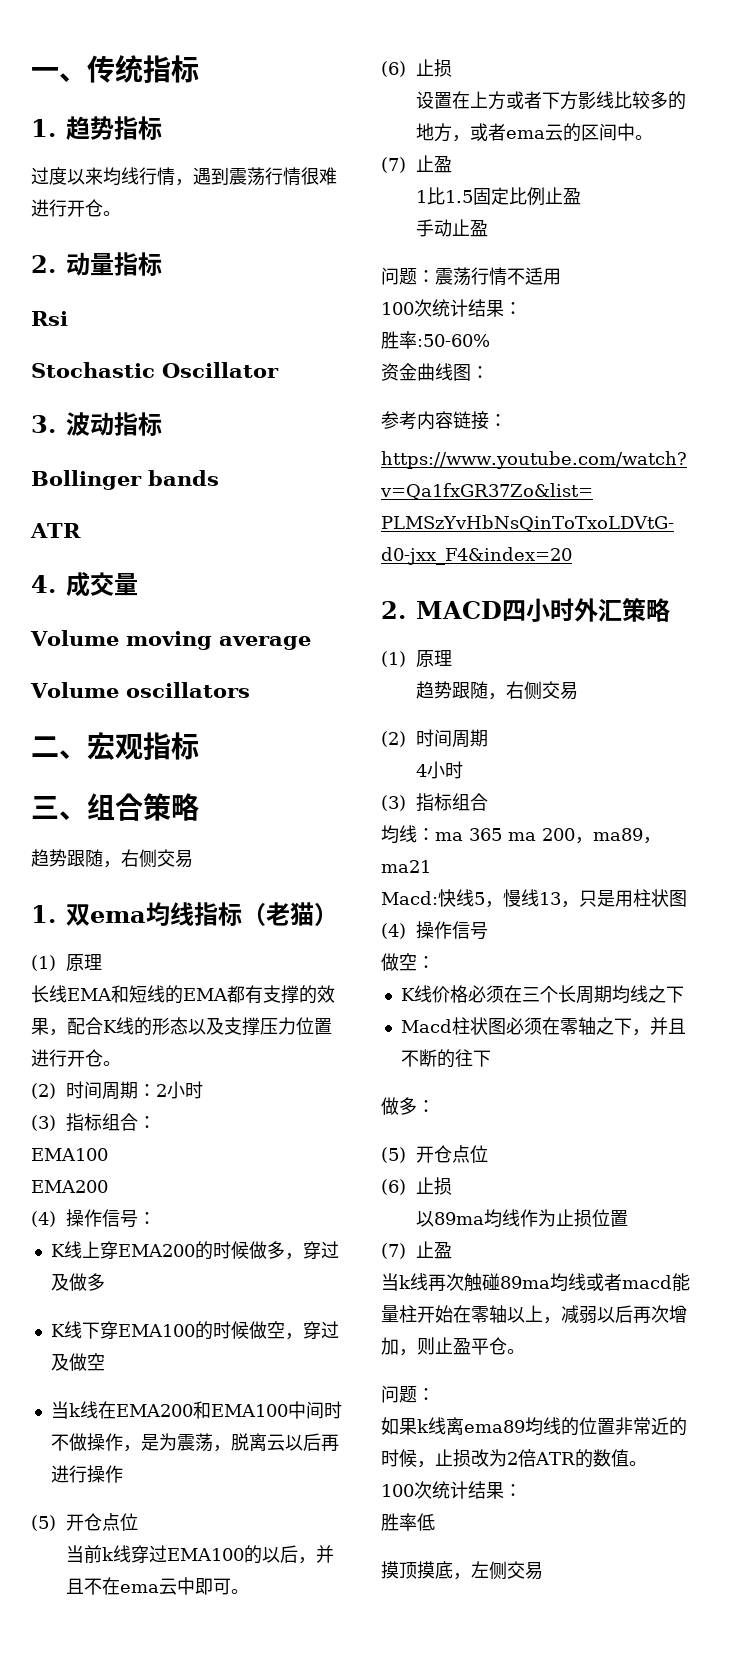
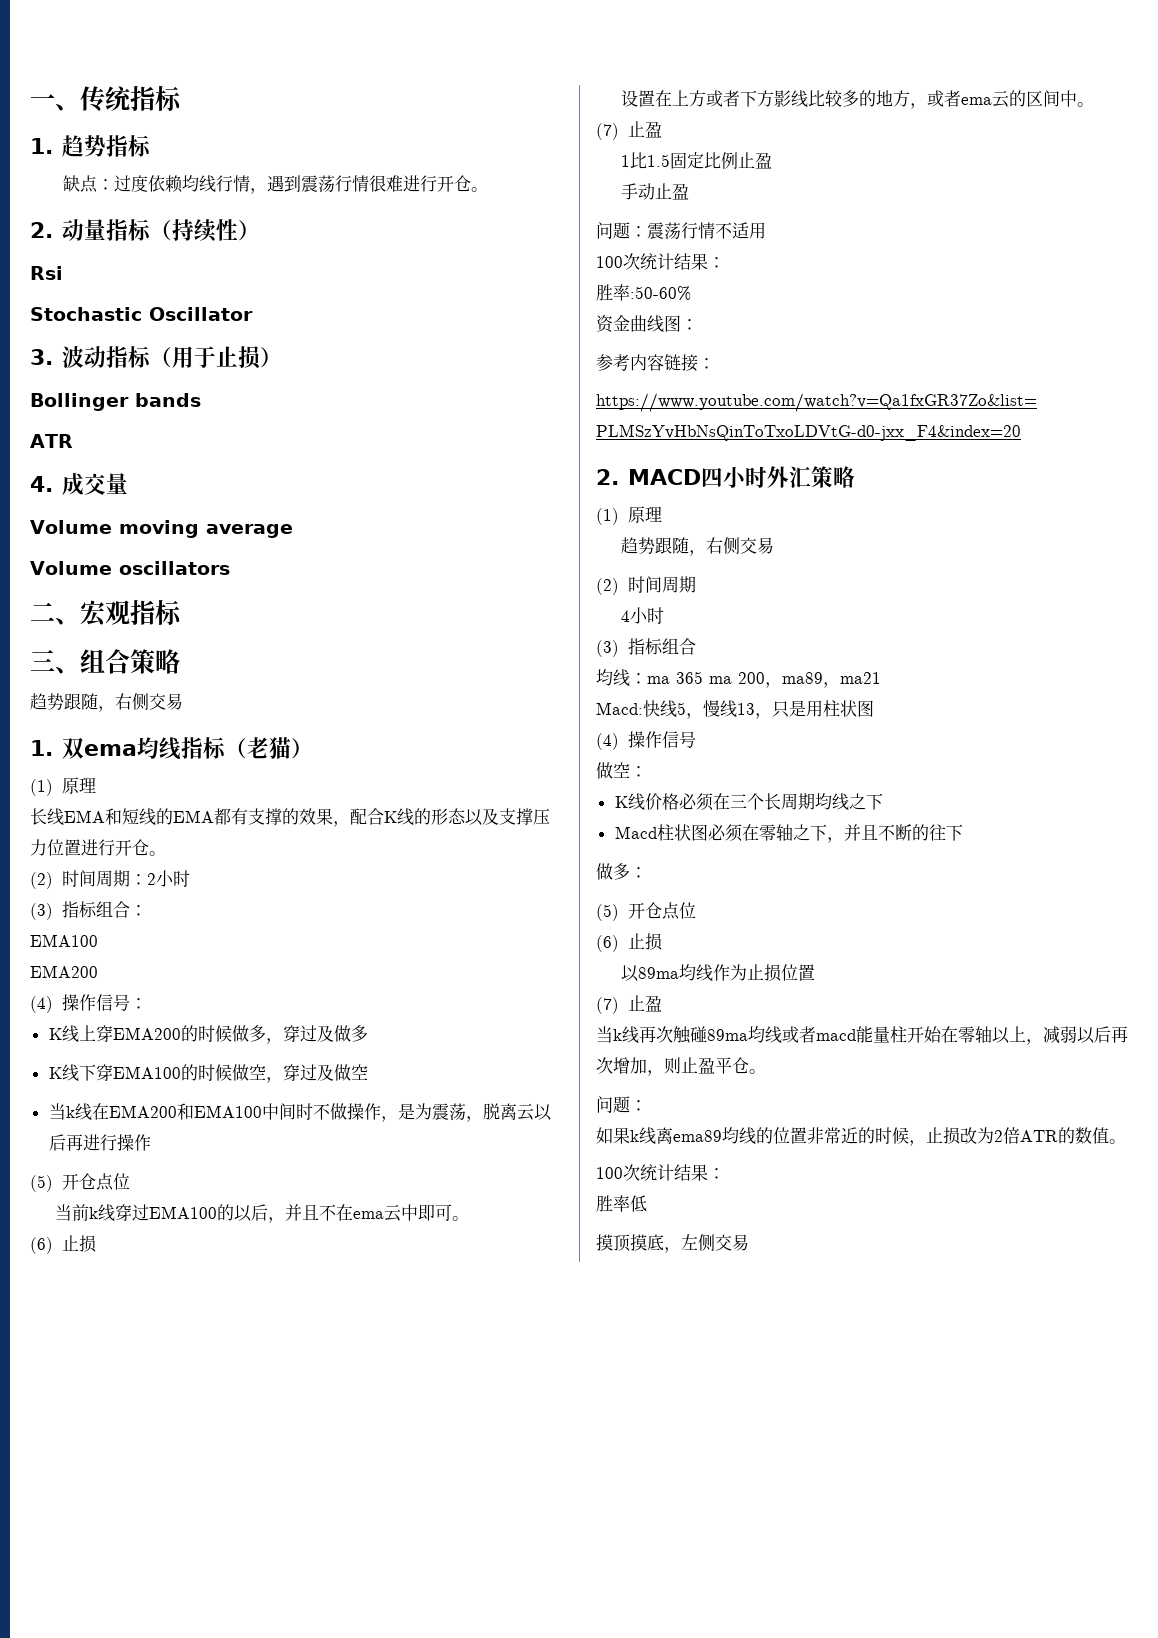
[31,167,103,185] 过度以来 -> [63,175,184,193] 缺点：过度依赖
(162, 264) none -> [149,219,260,242] （持续性）
(162, 424) none -> [149,346,282,369] （用于止损）

